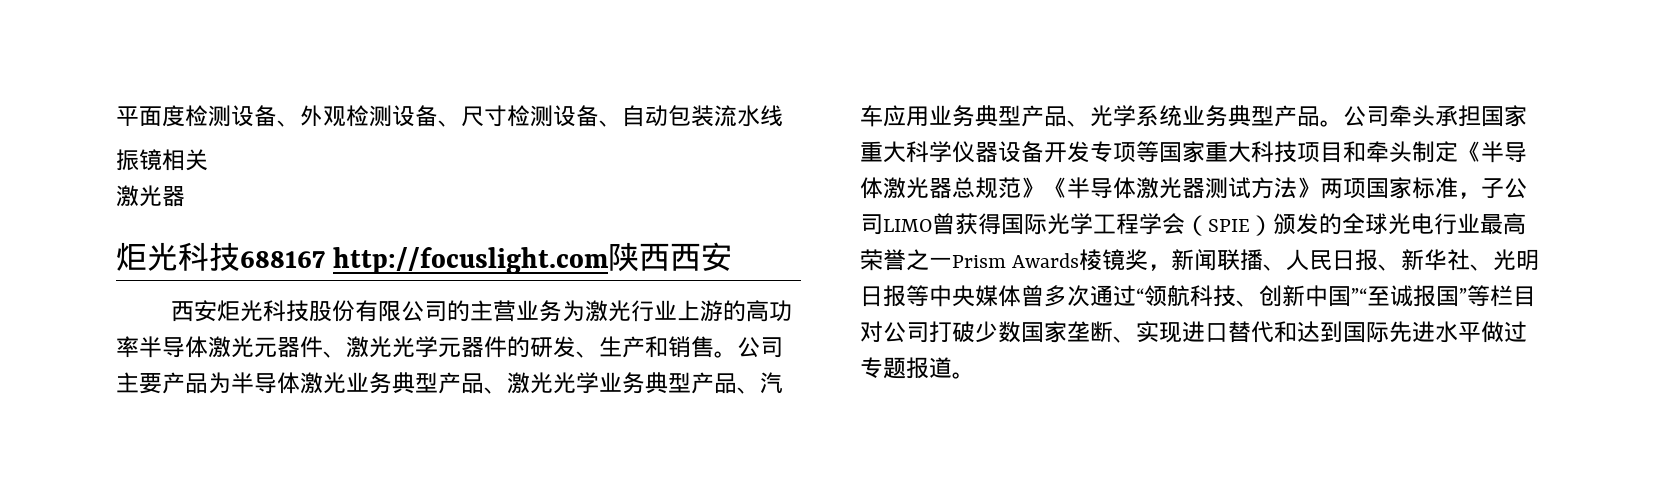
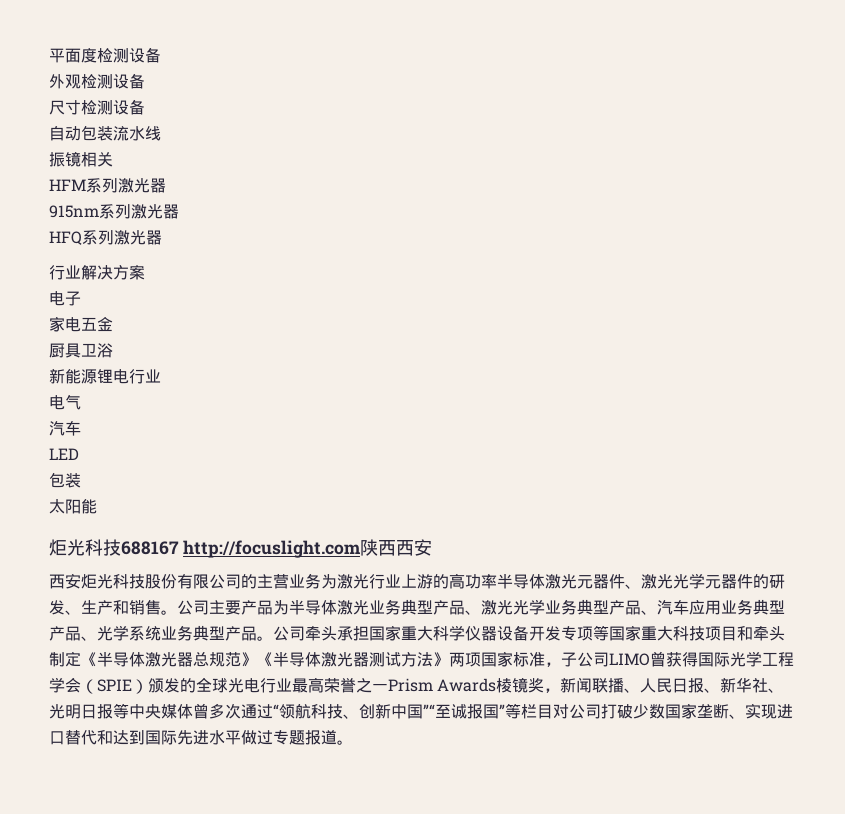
[277,120,300,127] 、 -> (161, 55) //
[438,120,461,127] 、 -> (145, 81) //
[599,120,622,127] 、 -> (145, 107) //
[116,185,185,207] 激光器 -> [49,178,166,193] [49,204,179,219] [49,230,162,245] [49,265,145,280] [49,291,81,306] [49,316,113,332] [49,343,113,358] [49,368,161,384] [49,394,81,410] [49,421,81,436] [49,448,79,460] [49,472,81,488] [49,499,97,514] HFM系列激光器 // 915nm系列激光器 // HFQ系列激光器 // 行业解决方案 // 电子 // 家电五金 // 厨具卫浴 // 新能源锂电行业 // 电气 // 汽车 // LED // 包装 // 太阳能

